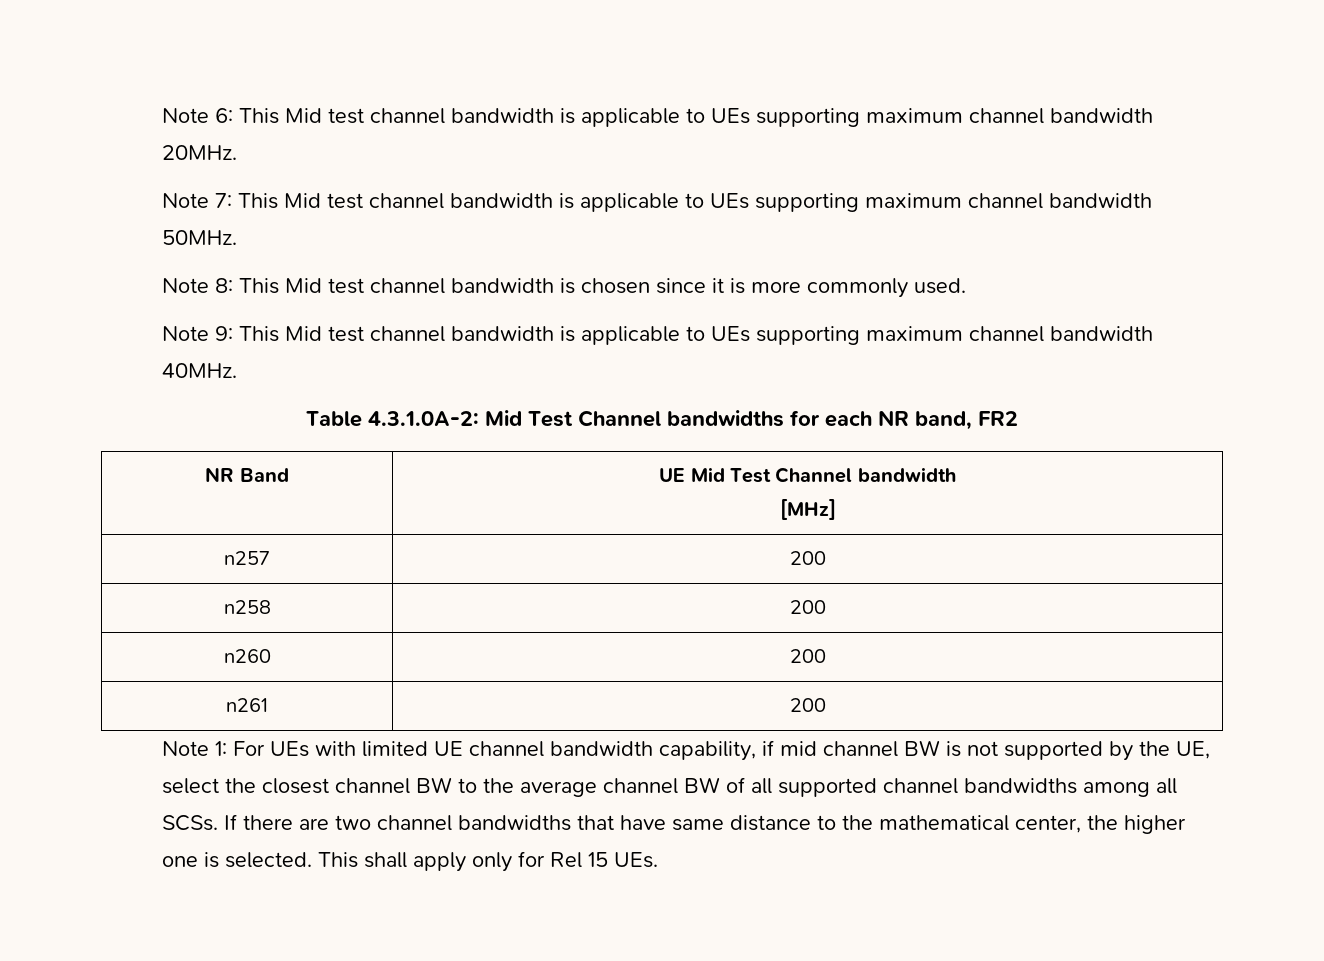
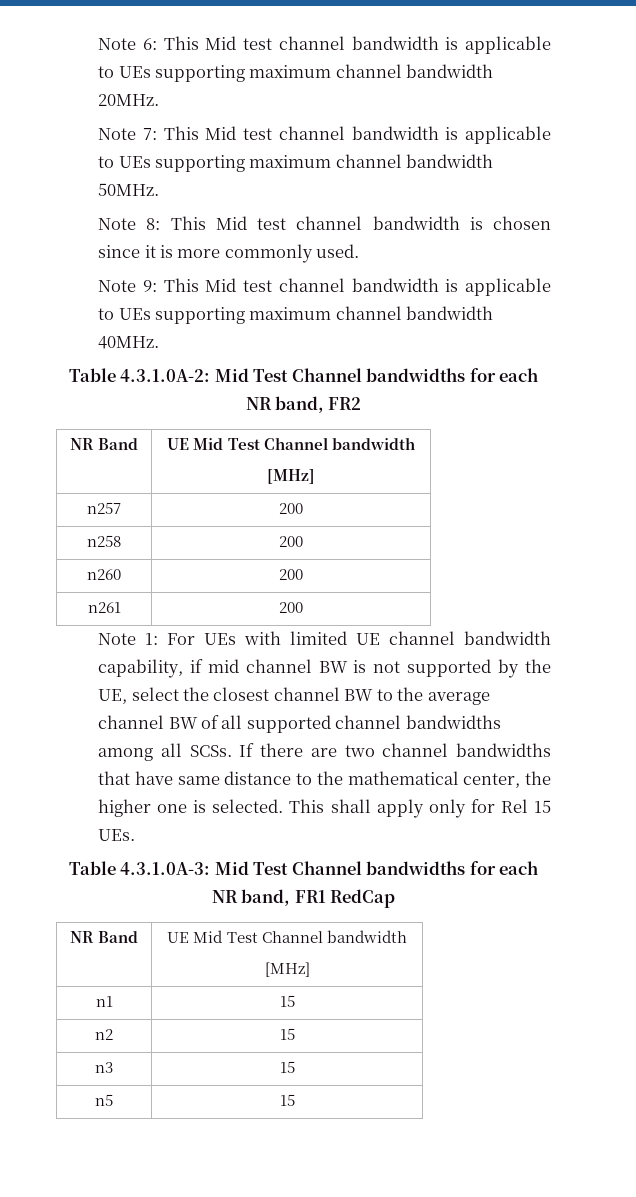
(658, 860) none -> [68,861,539,875] [211,889,396,908] [70,931,138,943] [167,930,407,943] [264,962,310,977] [95,996,113,1007] [279,995,295,1007] [95,1029,113,1040] [279,1028,295,1040] [95,1062,113,1073] [279,1061,295,1073] [95,1094,113,1106] [279,1094,295,1106] // Table 4.3.1.0A-3: Mid Test Channel bandwidths for each NR band, FR1 RedCap // NR Band | UE Mid Test Channel bandwidth // [MHz] // n1 | 15 // n2 | 15 // n3 | 15 // n5 | 15

